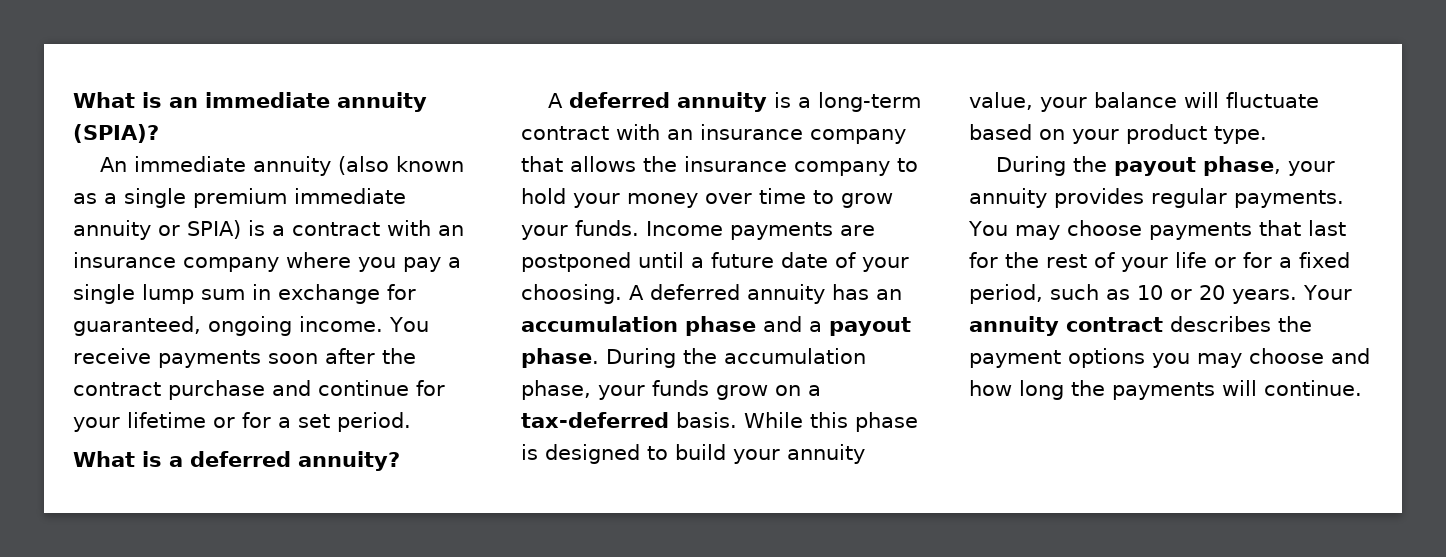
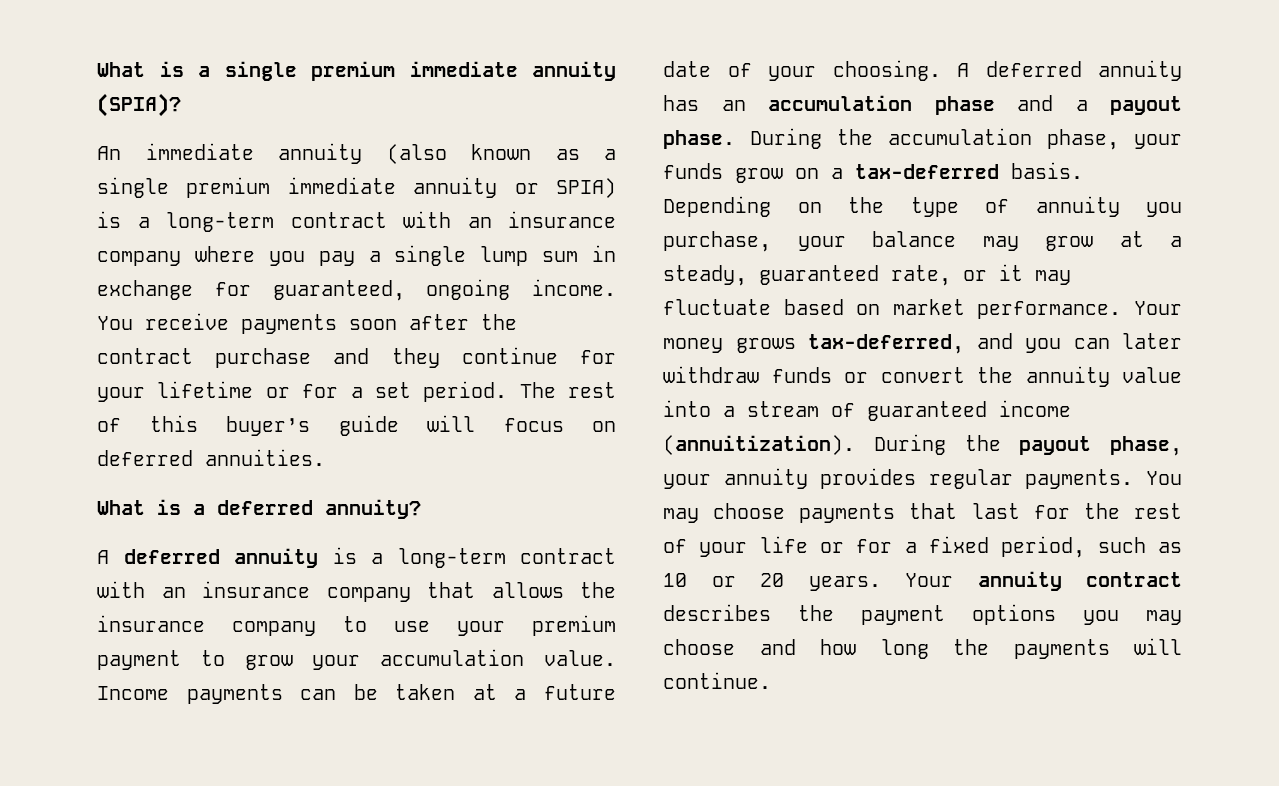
[73,92,198,108] What is an -> [97,61,395,81] What is a single premium
(285, 230) none -> [166,212,274,232] long-term
(311, 388) none -> [391,348,440,368] they
(411, 422) none -> [519,382,616,398] [97,415,616,436] [97,449,325,466] The rest of this buyer’s guide will focus on deferred annuities.
[521,188,893,208] [521,220,875,240] [521,252,684,272] hold your money over time to grow your funds. Income payments are postponed until -> [394,615,616,636] [97,649,616,670] [97,684,497,704] use your premium payment to grow your accumulation value. Income payments can be taken at
[744,412,918,432] [521,444,865,464] [969,92,1319,112] [969,124,1267,144] While this phase is designed to build your annuity value, your balance will fluctuate based on your product type. // -> [663,196,1182,217] [663,231,1182,252] [663,264,1071,286] [663,299,1182,319] [663,333,1182,354] [663,366,1182,387] [663,400,1071,421] [663,435,855,455] Depending on the type of annuity you purchase, your balance may grow at a steady, guaranteed rate, or it may fluctuate based on market performance. Your money grows tax-deferred, and you can later withdraw funds or convert the annuity value into a stream of guaranteed income (annuitization).

